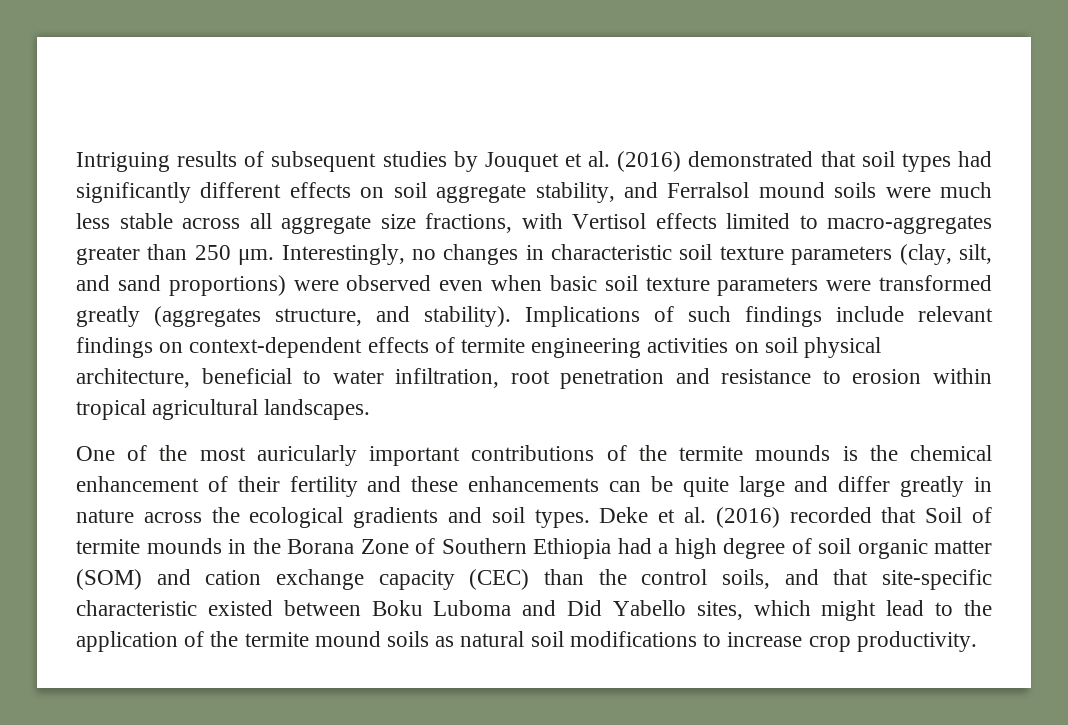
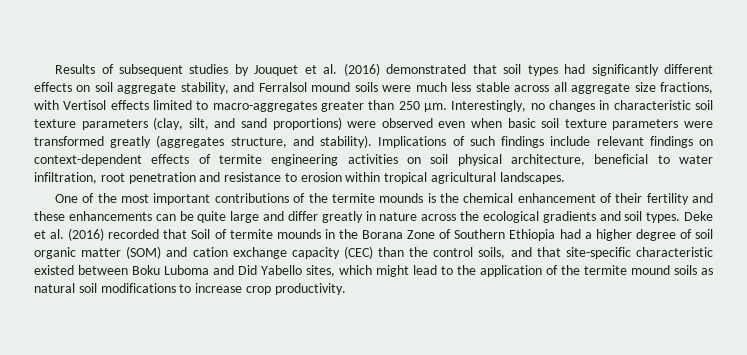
[76,151,238,172] Intriguing results -> [55,64,96,74] Results
[256,445,357,466] auricularly -> (150, 198) none
[674,538,717,559] high -> [595,229,632,241] higher

